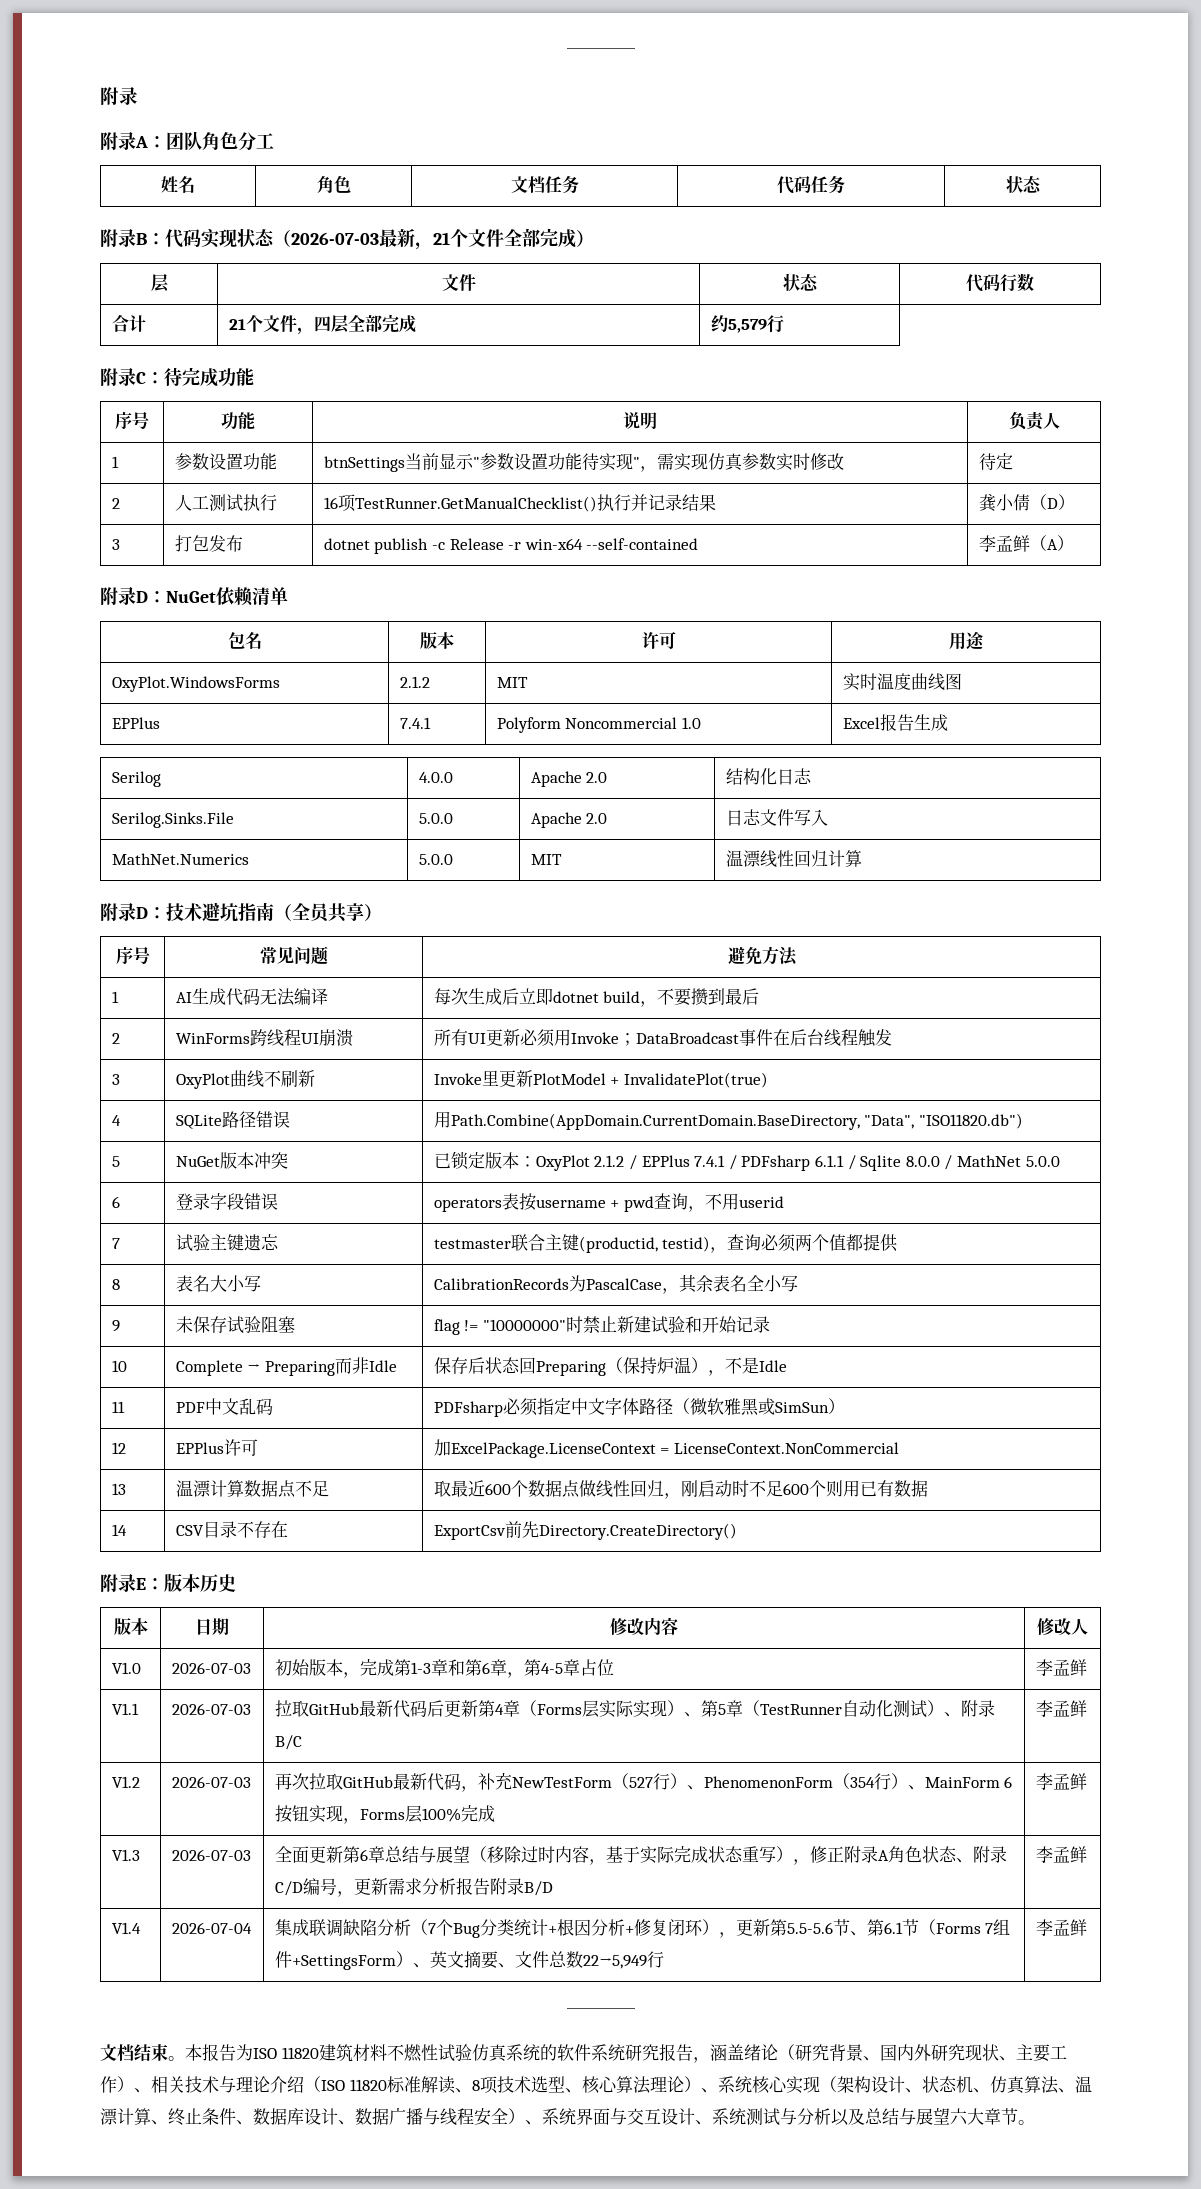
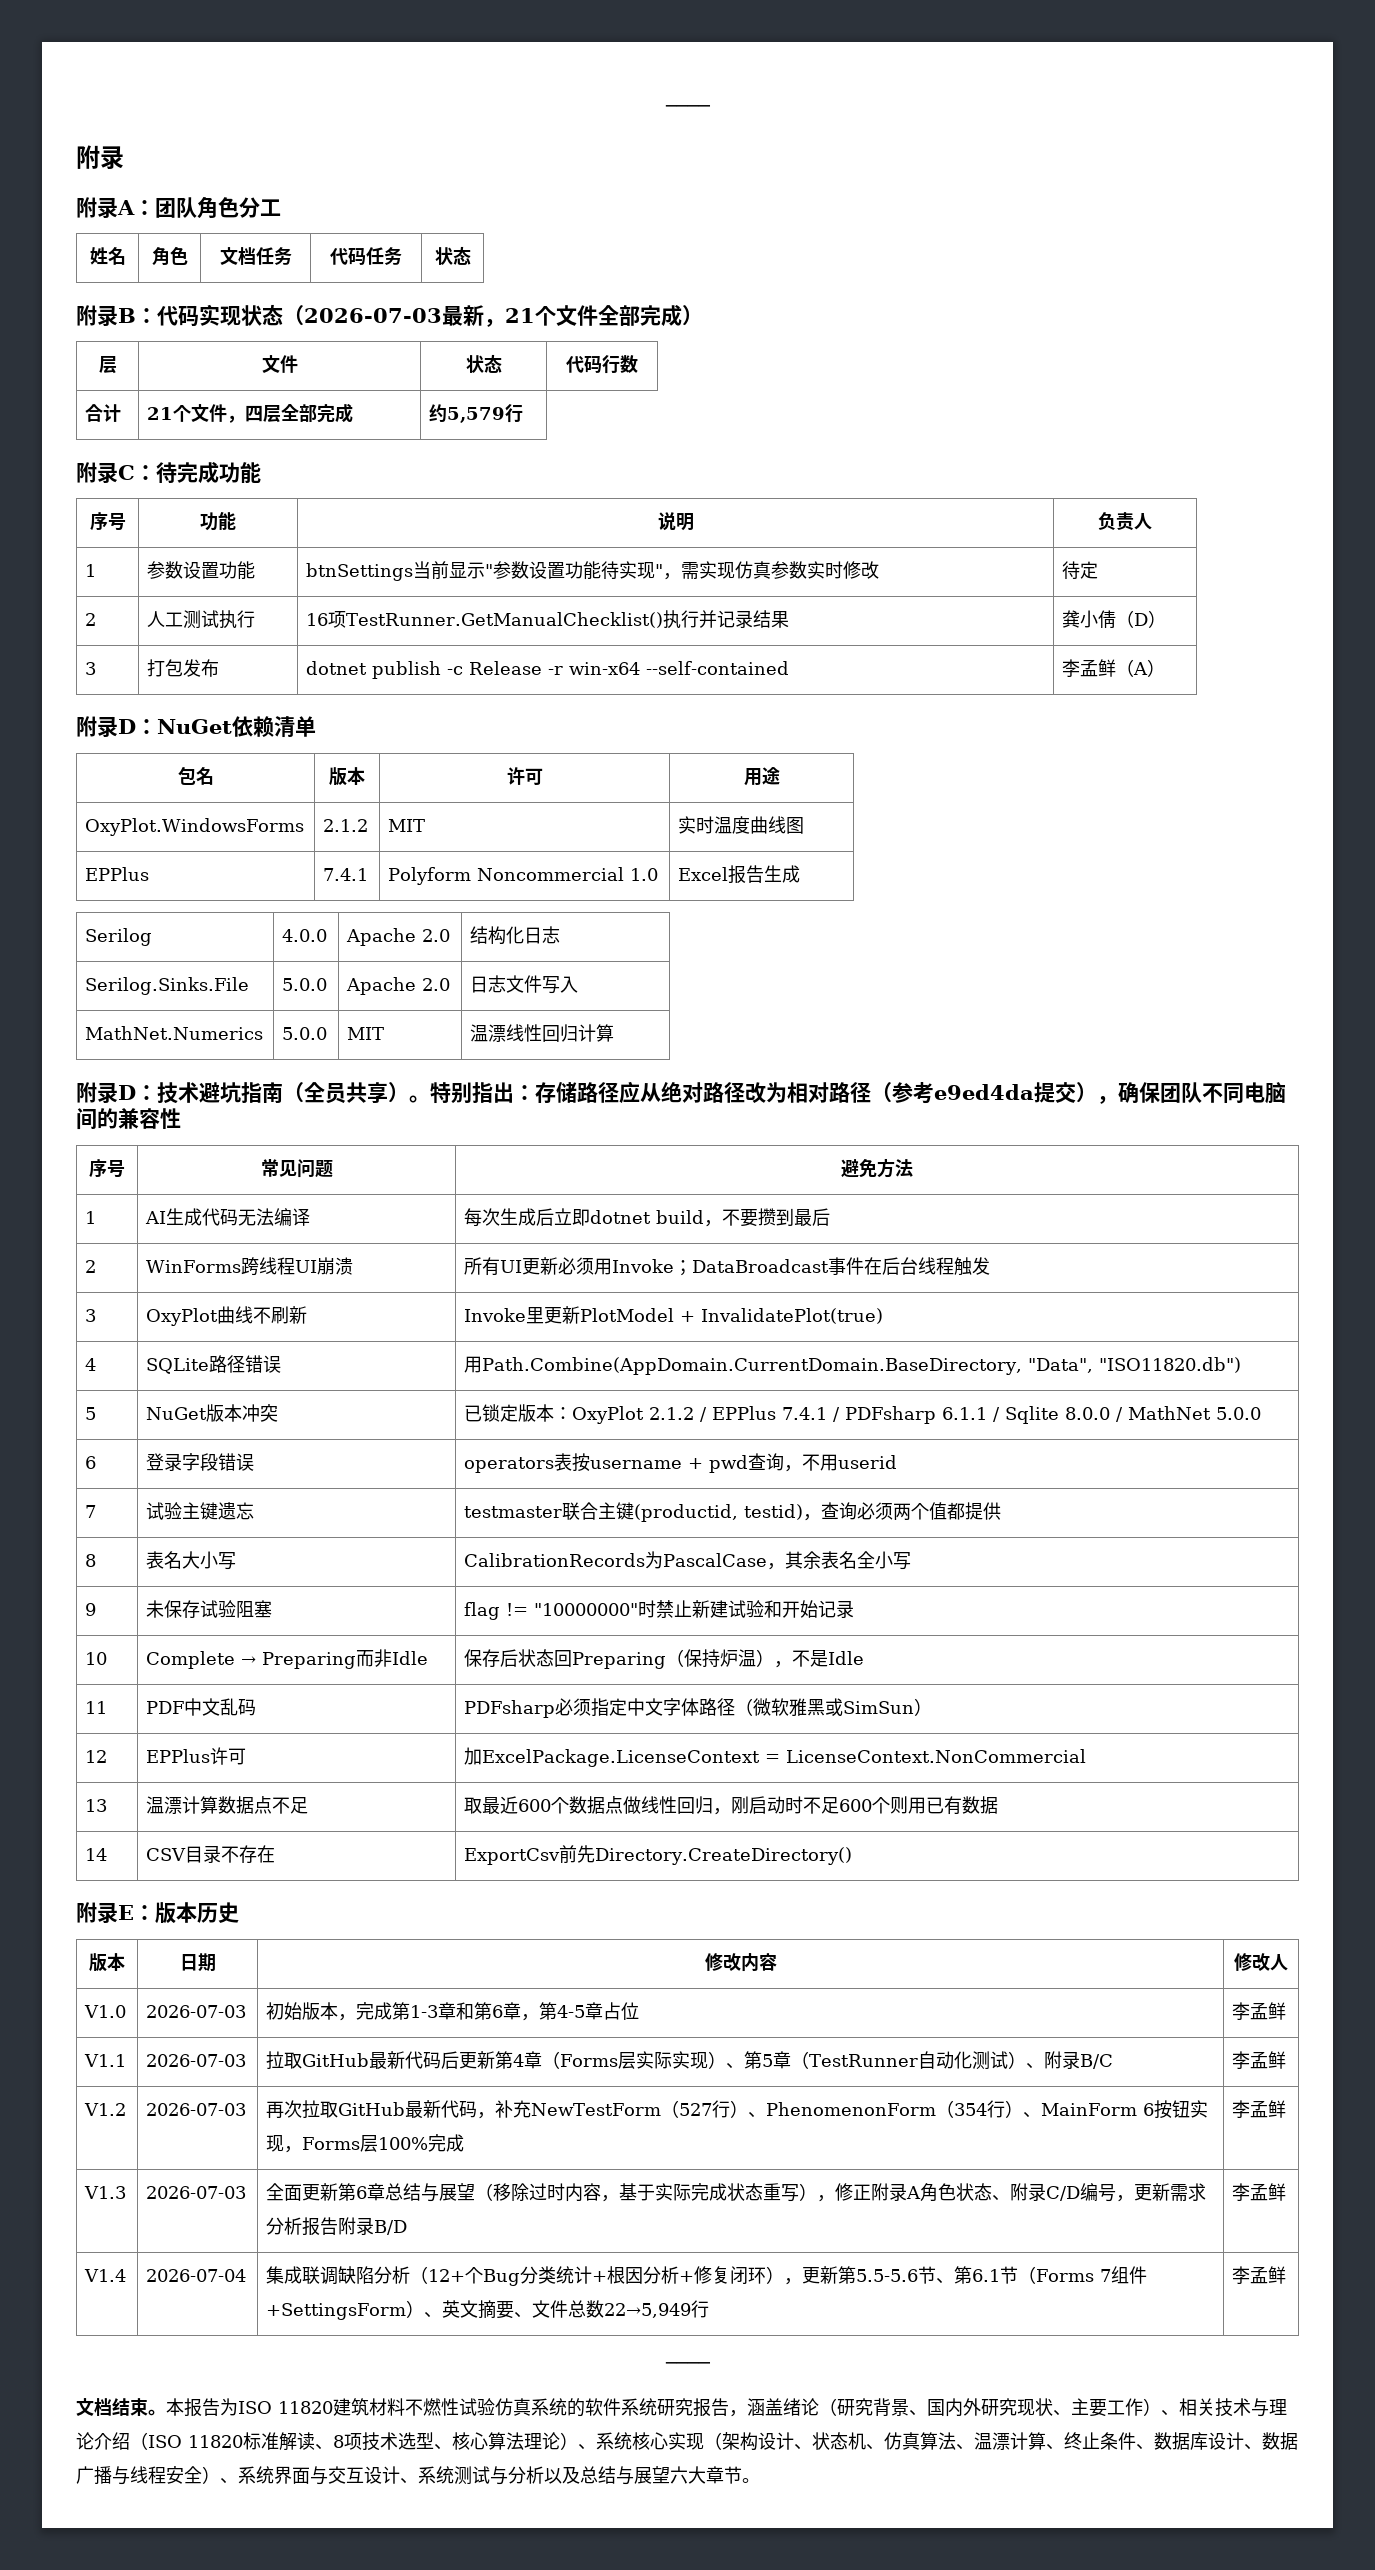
(382, 912) none -> [409,1081,1286,1104] [76,1108,181,1130] 。特别指出：存储路径应从绝对路径改为相对路径（参考e9ed4da提交），确保团队不同电脑间的兼容性
[427,1923,436,1934] 7 -> [428,2269,466,2282] 12+

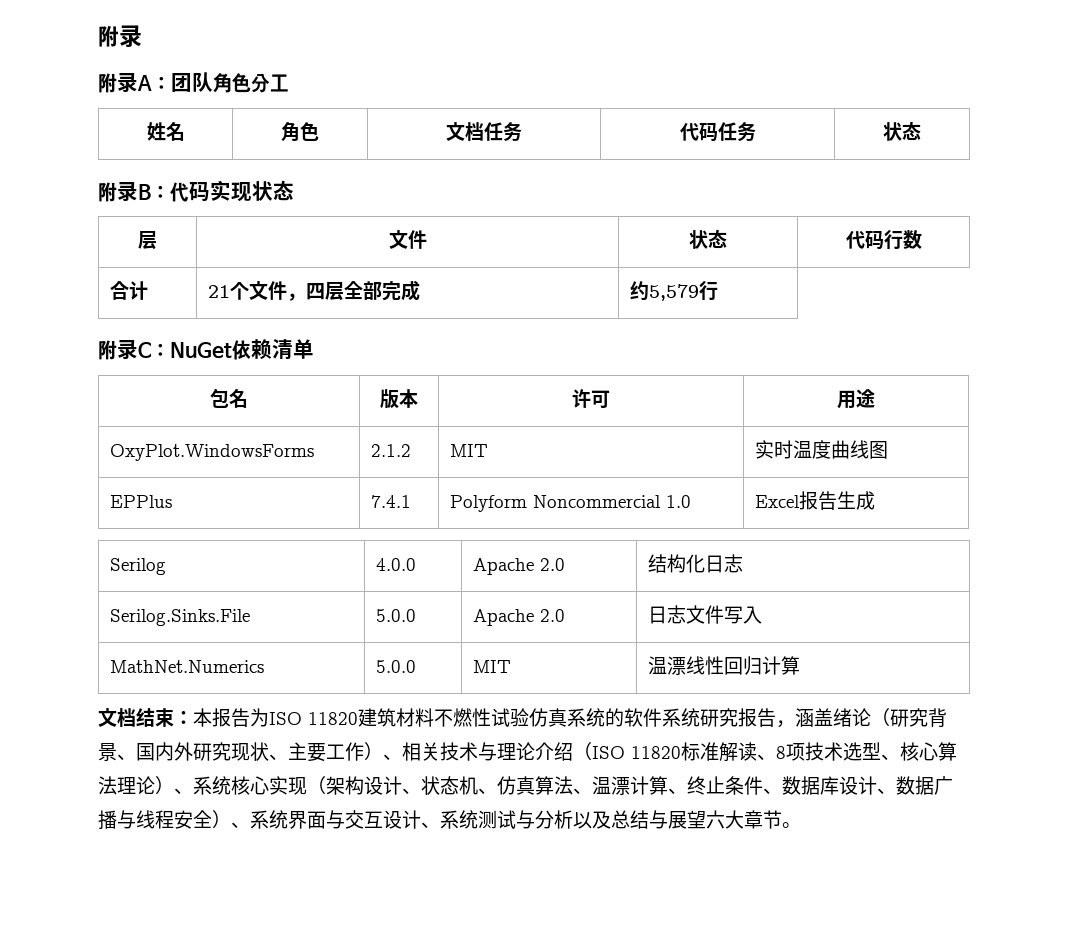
[664,105,711,112] ──── // -> (98, 36) none
[283,304,703,327] （2026-07-03最新，21个文件全部完成） -> (294, 190) none
[156,461,261,484] [89,512,126,531] [200,512,237,531] [657,512,694,531] [1098,512,1152,531] [85,564,97,577] [147,561,256,580] [306,561,880,581] [1062,561,1099,580] [85,613,97,626] [147,610,256,629] [306,610,790,629] [1062,610,1167,629] [85,662,97,675] [147,659,220,677] [306,661,790,679] [1062,659,1166,677] [76,716,157,738] 待完成功能 // 序号 | 功能 | 说明 | 负责人 // 1 | 参数设置功能 | btnSettings当前显示"参数设置功能待实现"，需实现仿真参数实时修改 | 待定 // 2 | 人工测试执行 | 16项TestRunner.GetManualChecklist()执行并记录结果 | 龚小倩（D） // 3 | 打包发布 | dotnet publish -c Release -r win-x64 --self-contained | 李孟鲜（A） // 附录D： -> (170, 350) none
[76,1081,1286,1104] [76,1108,181,1130] [89,1159,125,1178] [260,1159,333,1178] [841,1158,913,1178] [85,1211,97,1224] [145,1208,311,1226] [464,1208,831,1227] [85,1260,97,1273] [146,1257,354,1276] [464,1257,991,1276] [85,1309,97,1322] [146,1306,308,1326] [464,1306,884,1324] [85,1358,97,1371] [146,1355,282,1374] [464,1356,1242,1375] [85,1407,97,1420] [146,1404,279,1422] [464,1404,1262,1424] [85,1456,97,1469] [146,1453,255,1471] [464,1453,898,1473] [85,1505,97,1518] [146,1502,255,1520] [464,1502,1002,1522] [85,1554,97,1567] [146,1551,237,1570] [464,1551,912,1570] [85,1603,97,1616] [146,1600,273,1618] [464,1600,855,1620] [85,1652,108,1665] [146,1649,429,1669] [464,1649,865,1669] [85,1701,108,1714] [146,1698,257,1716] [464,1698,933,1718] [85,1750,108,1763] [146,1747,247,1765] [464,1747,1087,1767] [85,1799,108,1812] [146,1796,309,1814] [464,1796,999,1815] [85,1848,108,1861] [146,1845,276,1863] [464,1845,853,1865] [76,1902,239,1924] [89,1953,125,1972] [179,1953,216,1972] [704,1953,777,1972] [1234,1953,1288,1971] [84,2005,127,2018] [146,2005,247,2018] [266,2002,640,2021] [1232,2002,1287,2020] [84,2054,127,2067] [146,2054,247,2067] [266,2051,1114,2070] [1232,2051,1287,2069] [84,2103,127,2116] [146,2103,247,2116] [266,2100,1209,2119] [266,2134,465,2153] [1232,2100,1287,2118] [84,2186,127,2199] [146,2186,247,2199] [266,2183,1207,2202] [266,2217,408,2236] [1232,2183,1287,2201] [84,2269,127,2282] [146,2269,247,2282] [266,2266,1148,2286] [266,2300,710,2320] [1232,2266,1287,2284] [664,2362,711,2369] // 附录D：技术避坑指南（全员共享）。特别指出：存储路径应从绝对路径改为相对路径（参考e9ed4da提交），确保团队不同电脑间的兼容性 // 序号 | 常见问题 | 避免方法 // 1 | AI生成代码无法编译 | 每次生成后立即dotnet build，不要攒到最后 // 2 | WinForms跨线程UI崩溃 | 所有UI更新必须用Invoke；DataBroadcast事件在后台线程触发 // 3 | OxyPlot曲线不刷新 | Invoke里更新PlotModel + InvalidatePlot(true) // 4 | SQLite路径错误 | 用Path.Combine(AppDomain.CurrentDomain.BaseDirectory, "Data", "ISO11820.db") // 5 | NuGet版本冲突 | 已锁定版本：OxyPlot 2.1.2 / EPPlus 7.4.1 / PDFsharp 6.1.1 / Sqlite 8.0.0 / MathNet 5.0.0 // 6 | 登录字段错误 | operators表按username + pwd查询，不用userid // 7 | 试验主键遗忘 | testmaster联合主键(productid, testid)，查询必须两个值都提供 // 8 | 表名大小写 | CalibrationRecords为PascalCase，其余表名全小写 // 9 | 未保存试验阻塞 | flag != "10000000"时禁止新建试验和开始记录 // 10 | Complete → Preparing而非Idle | 保存后状态回Preparing（保持炉温），不是Idle // 11 | PDF中文乱码 | PDFsharp必须指定中文字体路径（微软雅黑或SimSun） // 12 | EPPlus许可 | 加ExcelPackage.LicenseContext = LicenseContext.NonCommercial // 13 | 温漂计算数据点不足 | 取最近600个数据点做线性回归，刚启动时不足600个则用已有数据 // 14 | CSV目录不存在 | ExportCsv前先Directory.CreateDirectory() // 附录E：版本历史 // 版本 | 日期 | 修改内容 | 修改人 // V1.0 | 2026-07-03 | 初始版本，完成第1-3章和第6章，第4-5章占位 | 李孟鲜 // V1.1 | 2026-07-03 | 拉取GitHub最新代码后更新第4章（Forms层实际实现）、第5章（TestRunner自动化测试）、附录B/C | 李孟鲜 // V1.2 | 2026-07-03 | 再次拉取GitHub最新代码，补充NewTestForm（527行）、PhenomenonForm（354行）、MainForm 6按钮实现，Forms层100%完成 | 李孟鲜 // V1.3 | 2026-07-03 | 全面更新第6章总结与展望（移除过时内容，基于实际完成状态重写），修正附录A角色状态、附录C/D编号，更新需求分析报告附录B/D | 李孟鲜 // V1.4 | 2026-07-04 | 集成联调缺陷分析（12+个Bug分类统计+根因分析+修复闭环），更新第5.5-5.6节、第6.1节（Forms 7组件+SettingsForm）、英文摘要、文件总数22→5,949行 | 李孟鲜 // ──── -> (800, 665) none
[148,2409,166,2416] 。 -> [174,711,193,725] ：

